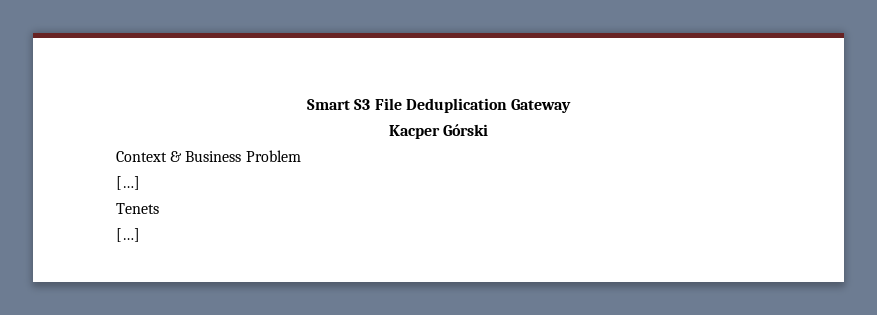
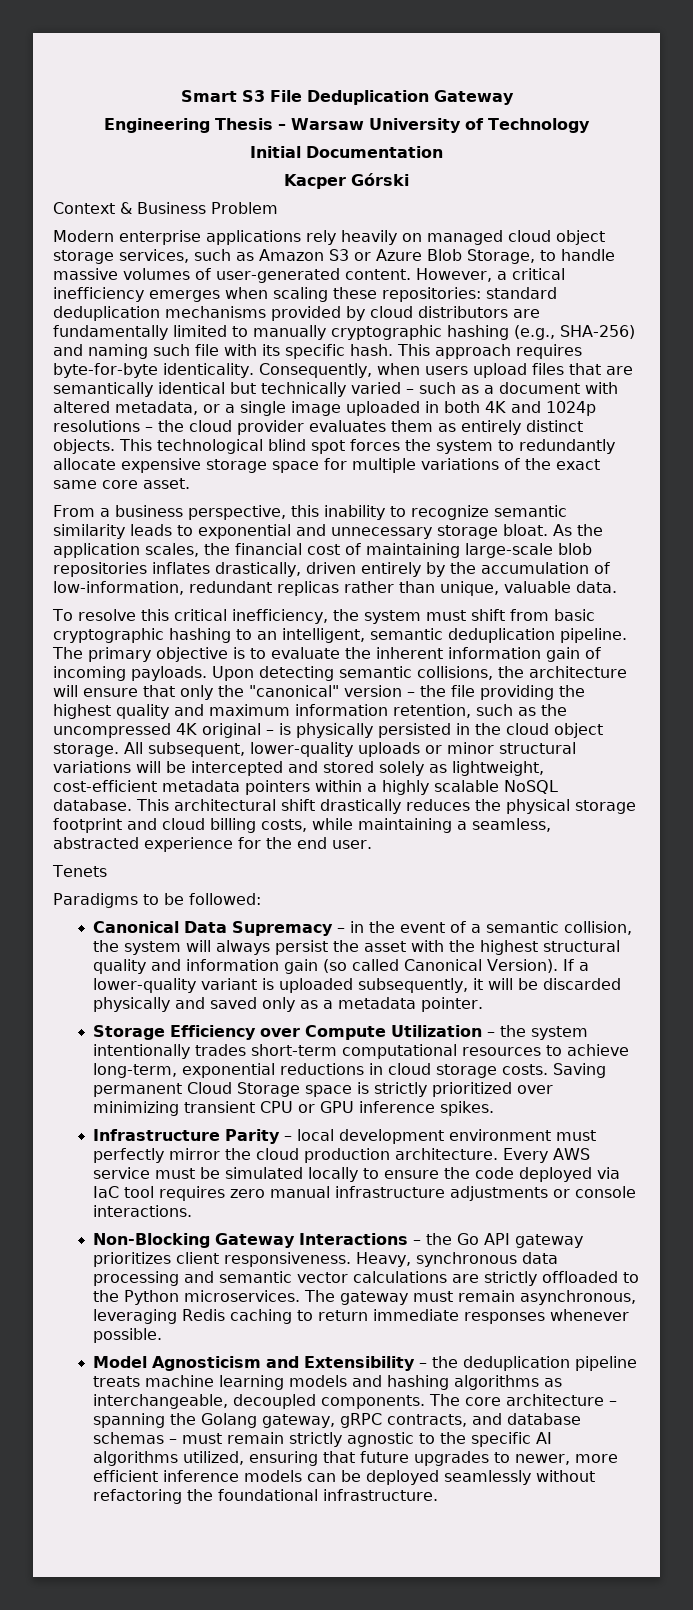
(571, 106) none -> [104,118,591,133] [250,146,443,158] // Engineering Thesis – Warsaw University of Technology // Initial Documentation
[116,176,140,190] [116,203,159,214] [116,228,140,242] […] // Tenets // […] -> [53,230,605,245] [53,249,615,264] [53,268,565,283] [53,287,557,302] [53,306,540,321] [53,325,635,340] [53,344,582,359] [53,363,633,378] [53,382,618,397] [53,401,596,416] [53,420,583,435] [53,439,615,454] [53,458,600,473] [53,478,190,489] [53,505,567,520] [53,524,603,539] [53,543,592,558] [53,562,610,577] [53,581,617,596] [52,609,595,624] [53,628,627,643] [52,647,601,662] [53,666,627,681] [53,685,585,700] [53,704,567,719] [53,723,603,738] [53,742,576,757] [53,761,544,776] [53,780,558,795] [53,799,636,814] [53,818,551,833] [53,837,372,852] [52,865,107,877] [53,893,261,908] [93,921,633,936] [93,940,621,955] [93,959,590,974] [93,978,622,993] [93,997,484,1012] [93,1025,589,1040] [93,1044,630,1059] [93,1063,607,1078] [93,1082,554,1097] [93,1101,495,1116] [93,1129,597,1144] [93,1148,591,1163] [93,1167,621,1182] [93,1186,637,1201] [93,1205,193,1217] [93,1233,584,1248] [93,1252,559,1267] [93,1271,640,1286] [93,1290,637,1305] [93,1309,630,1324] [93,1328,163,1343] [93,1356,638,1371] [93,1375,563,1390] [93,1394,618,1409] [93,1413,582,1428] [93,1432,553,1447] [93,1451,619,1466] [93,1470,596,1485] [93,1489,439,1504] Modern enterprise applications rely heavily on managed cloud object storage services, such as Amazon S3 or Azure Blob Storage, to handle massive volumes of user-generated content. However, a critical inefficiency emerges when scaling these repositories: standard deduplication mechanisms provided by cloud distributors are fundamentally limited to manually cryptographic hashing (e.g., SHA-256) and naming such file with its specific hash. This approach requires byte-for-byte identicality. Consequently, when users upload files that are semantically identical but technically varied – such as a document with altered metadata, or a single image uploaded in both 4K and 1024p resolutions – the cloud provider evaluates them as entirely distinct objects. This technological blind spot forces the system to redundantly allocate expensive storage space for multiple variations of the exact same core asset. // From a business perspective, this inability to recognize semantic similarity leads to exponential and unnecessary storage bloat. As the application scales, the financial cost of maintaining large-scale blob repositories inflates drastically, driven entirely by the accumulation of low-information, redundant replicas rather than unique, valuable data. // To resolve this critical inefficiency, the system must shift from basic cryptographic hashing to an intelligent, semantic deduplication pipeline. The primary objective is to evaluate the inherent information gain of incoming payloads. Upon detecting semantic collisions, the architecture will ensure that only the "canonical" version – the file providing the highest quality and maximum information retention, such as the uncompressed 4K original – is physically persisted in the cloud object storage. All subsequent, lower-quality uploads or minor structural variations will be intercepted and stored solely as lightweight, cost-efficient metadata pointers within a highly scalable NoSQL database. This architectural shift drastically reduces the physical storage footprint and cloud billing costs, while maintaining a seamless, abstracted experience for the end user. // Tenets // Paradigms to be followed: // Canonical Data Supremacy – in the event of a semantic collision, the system will always persist the asset with the highest structural quality and information gain (so called Canonical Version). If a lower-quality variant is uploaded subsequently, it will be discarded physically and saved only as a metadata pointer. // Storage Efficiency over Compute Utilization – the system intentionally trades short-term computational resources to achieve long-term, exponential reductions in cloud storage costs. Saving permanent Cloud Storage space is strictly prioritized over minimizing transient CPU or GPU inference spikes. // Infrastructure Parity – local development environment must perfectly mirror the cloud production architecture. Every AWS service must be simulated locally to ensure the code deployed via IaC tool requires zero manual infrastructure adjustments or console interactions. // Non-Blocking Gateway Interactions – the Go API gateway prioritizes client responsiveness. Heavy, synchronous data processing and semantic vector calculations are strictly offloaded to the Python microservices. The gateway must remain asynchronous, leveraging Redis caching to return immediate responses whenever possible. // Model Agnosticism and Extensibility – the deduplication pipeline treats machine learning models and hashing algorithms as interchangeable, decoupled components. The core architecture – spanning the Golang gateway, gRPC contracts, and database schemas – must remain strictly agnostic to the specific AI algorithms utilized, ensuring that future upgrades to newer, more efficient inference models can be deployed seamlessly without refactoring the foundational infrastructure.

